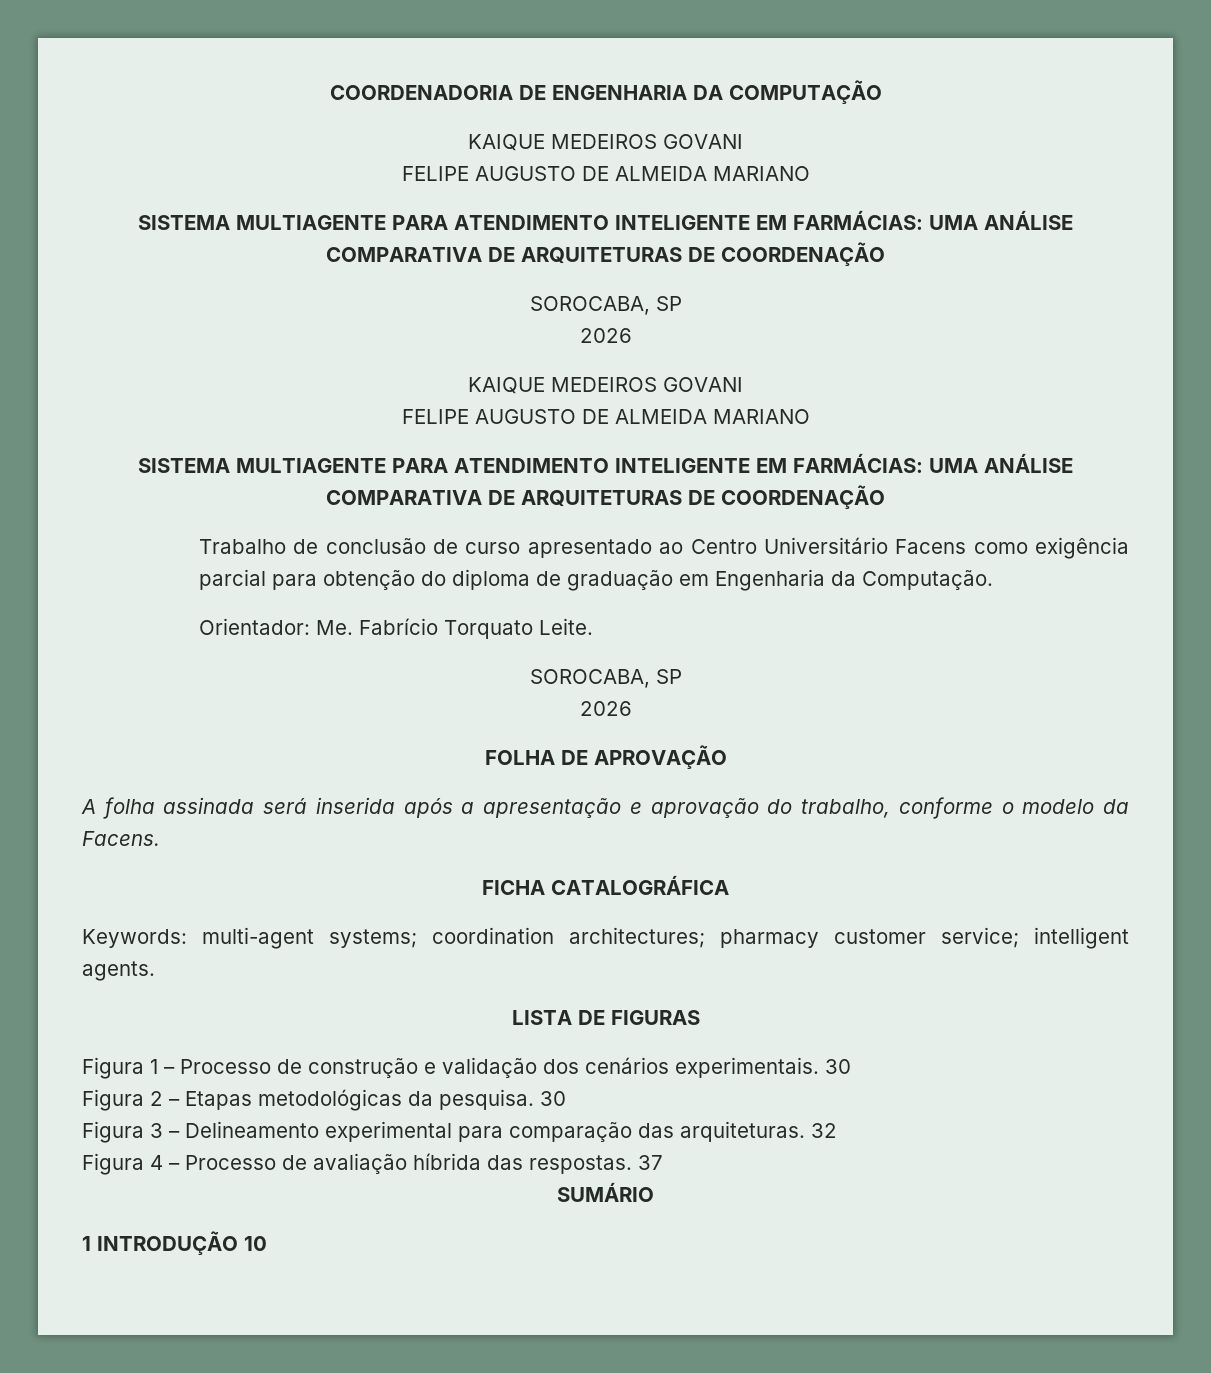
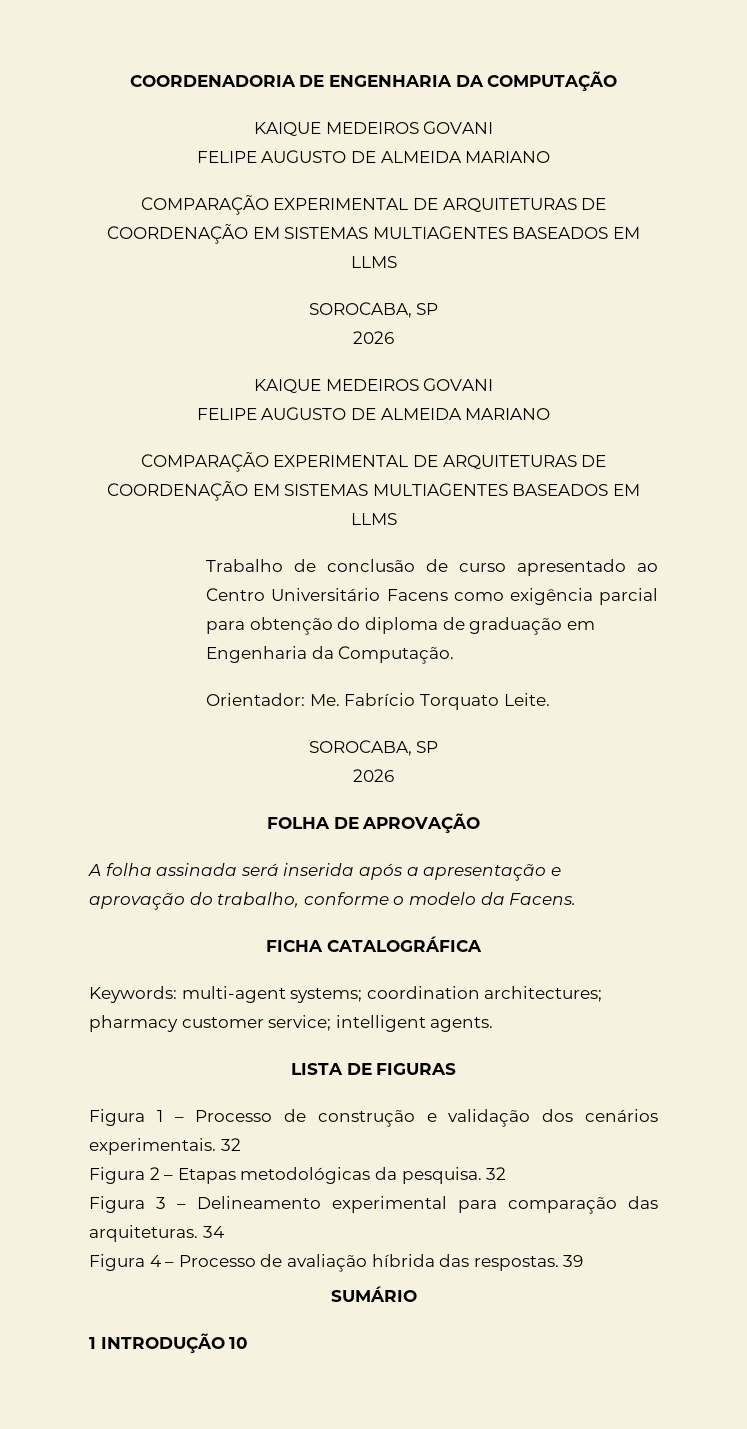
[138,210,1073,230] [326,242,885,266] SISTEMA MULTIAGENTE PARA ATENDIMENTO INTELIGENTE EM FARMÁCIAS: UMA ANÁLISE COMPARATIVA DE ARQUITETURAS DE COORDENAÇÃO -> [140,195,607,215] [107,224,640,244] [350,256,397,268] COMPARAÇÃO EXPERIMENTAL DE ARQUITETURAS DE COORDENAÇÃO EM SISTEMAS MULTIAGENTES BASEADOS EM LLMS
[138,453,1073,473] [326,485,885,509] SISTEMA MULTIAGENTE PARA ATENDIMENTO INTELIGENTE EM FARMÁCIAS: UMA ANÁLISE COMPARATIVA DE ARQUITETURAS DE COORDENAÇÃO -> [140,452,607,472] [107,481,640,501] [350,513,397,525] COMPARAÇÃO EXPERIMENTAL DE ARQUITETURAS DE COORDENAÇÃO EM SISTEMAS MULTIAGENTES BASEADOS EM LLMS
[825,1059,851,1074] 30 -> [220,1138,241,1151] 32
[540,1091,566,1106] 30 -> [486,1167,507,1180] 32
[811,1123,837,1138] 32 -> [202,1226,224,1238] 34
[638,1155,663,1170] 37 -> [563,1255,584,1267] 39

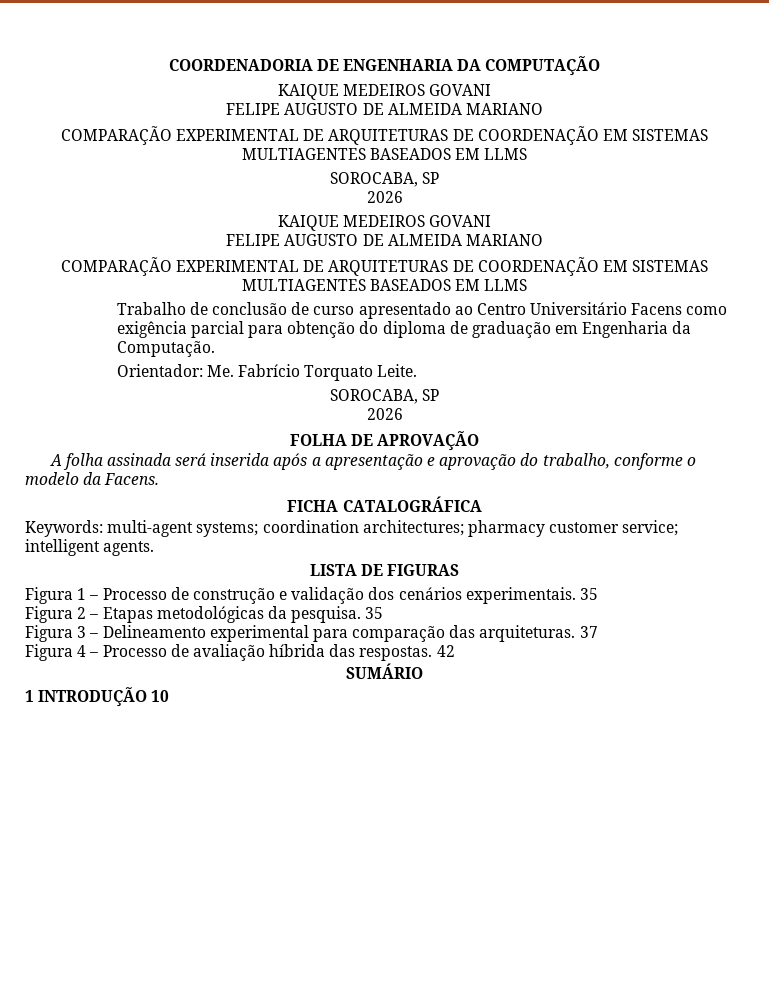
[220,1138,241,1151] 32 -> [580,588,599,600] 35
[486,1167,507,1180] 32 -> [365,607,384,619] 35
[202,1226,224,1238] 34 -> [579,626,598,638] 37
[563,1255,584,1267] 39 -> [436,645,455,657] 42

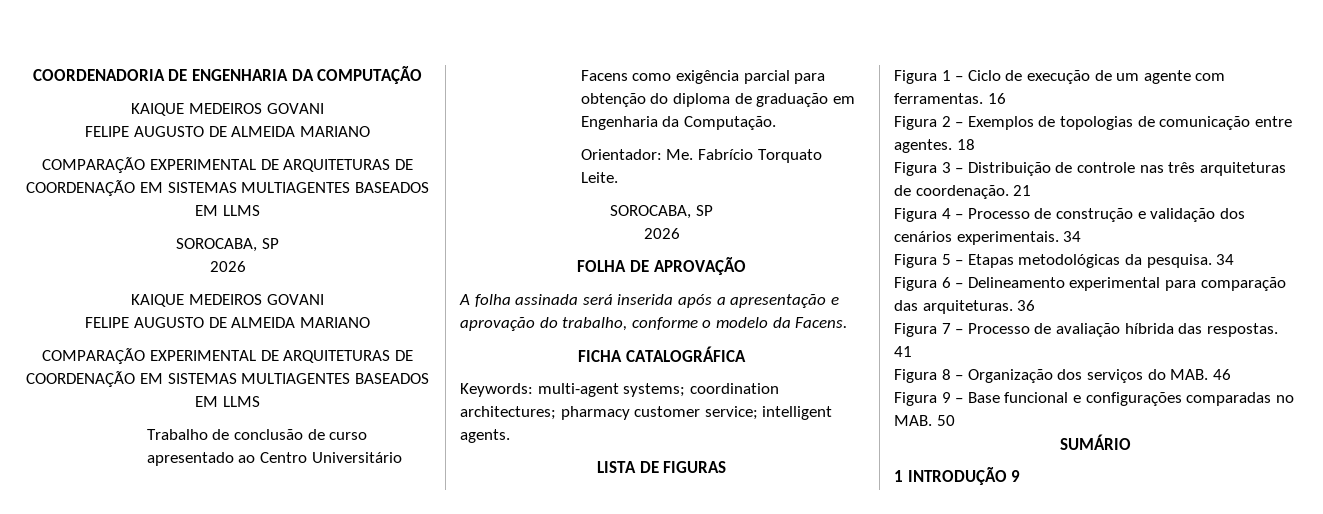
(99, 597) none -> [967,70,1226,84] [894,93,1006,104] [894,116,1292,130] [894,139,975,153] [894,162,1286,176] [894,185,1032,199] [894,208,964,222] Ciclo de execução de um agente com ferramentas. 16 // Figura 2 – Exemplos de topologias de comunicação entre agentes. 18 // Figura 3 – Distribuição de controle nas três arquiteturas de coordenação. 21 // Figura 4 –
[580,588,599,600] [25,606,87,623] 35 // Figura 2 -> [1063,231,1082,242] [894,254,951,268] 34 // Figura 5
[365,607,384,619] [25,625,87,642] 35 // Figura 3 -> [1216,254,1235,265] [894,277,951,291] 34 // Figura 6
[579,626,598,638] [25,644,87,661] 37 // Figura 4 -> [1017,300,1036,311] [894,323,951,337] 36 // Figura 7
[436,645,455,657] 42 -> [894,346,912,357] [894,369,1231,383] [894,392,1294,406] [894,415,955,426] 41 // Figura 8 – Organização dos serviços do MAB. 46 // Figura 9 – Base funcional e configurações comparadas no MAB. 50
[151,690,170,702] 10 -> [1011,470,1021,482] 9

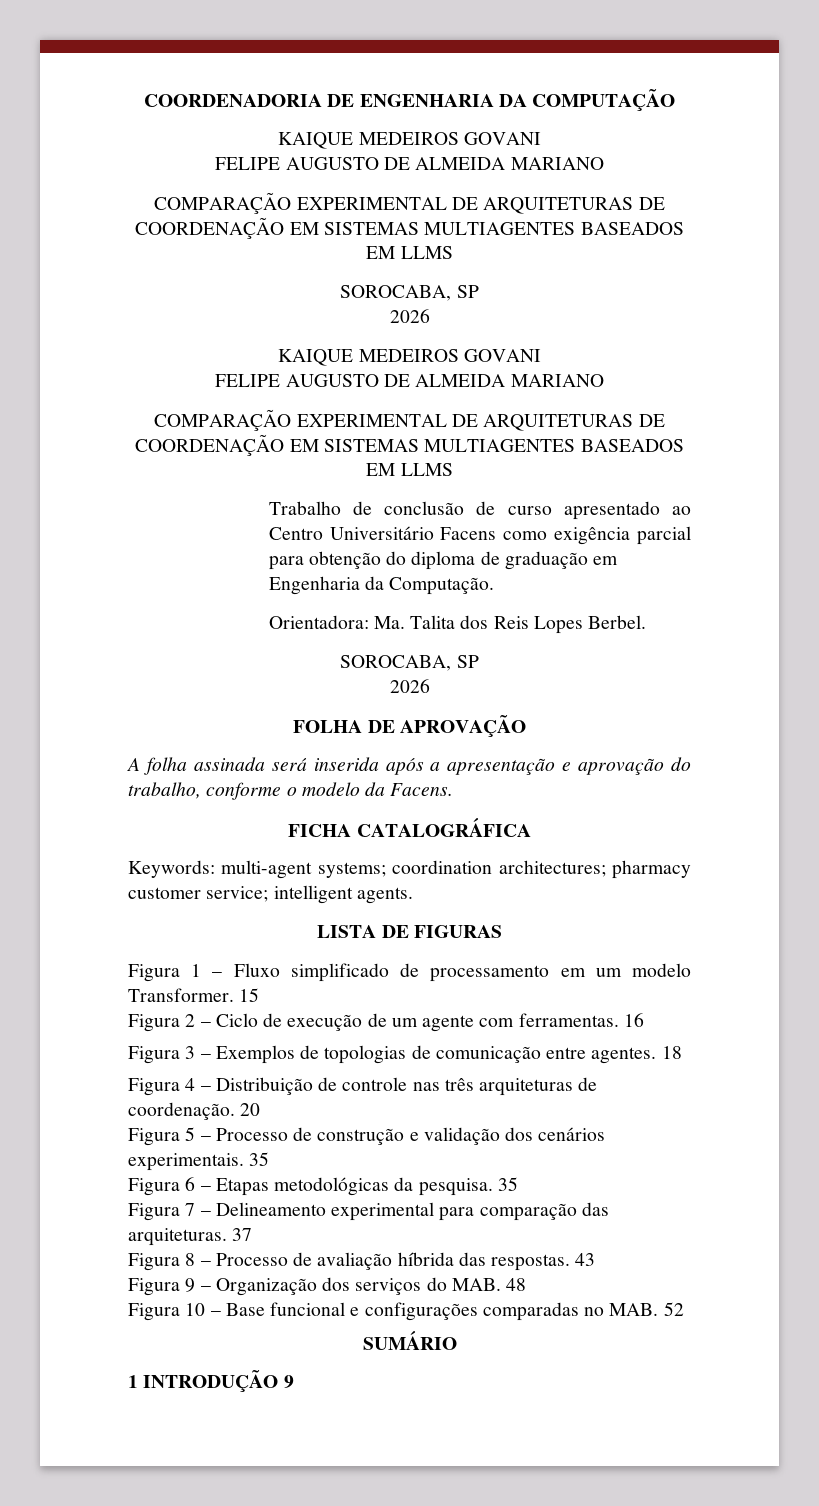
[580,149,822,163] [580,172,618,183] Orientador: Me. Fabrício Torquato Leite. -> [268,615,647,634] Orientadora: Ma. Talita dos Reis Lopes Berbel.
(964, 78) none -> [233,963,691,982] [128,988,260,1002] [128,1014,211,1032] Fluxo simplificado de processamento em um modelo Transformer. 15 // Figura 2 –
[941,116,951,127] 2 -> [185,1046,196,1059] 3
[941,162,951,173] 3 -> [185,1078,196,1091] 4
[1013,185,1032,196] [894,208,951,222] 21 // Figura 4 -> [240,1103,261,1116] [128,1127,196,1146] 20 // Figura 5
[1063,231,1082,242] [894,254,951,268] 34 // Figura 5 -> [249,1152,270,1166] [128,1177,196,1196] 35 // Figura 6
[1216,254,1235,265] [894,277,951,291] 34 // Figura 6 -> [497,1177,518,1191] [128,1203,196,1221] 35 // Figura 7
[1017,300,1036,311] [894,323,951,337] 36 // Figura 7 -> [232,1228,253,1241] [128,1253,196,1271] 37 // Figura 8
[894,346,912,357] [894,369,951,383] 41 // Figura 8 -> [575,1253,596,1266] [128,1278,196,1296] 43 // Figura 9
[1212,369,1231,380] [894,392,951,406] 46 // Figura 9 -> [506,1278,527,1291] [128,1303,206,1321] 48 // Figura 10
[936,415,955,426] 50 -> [663,1302,684,1316] 52

